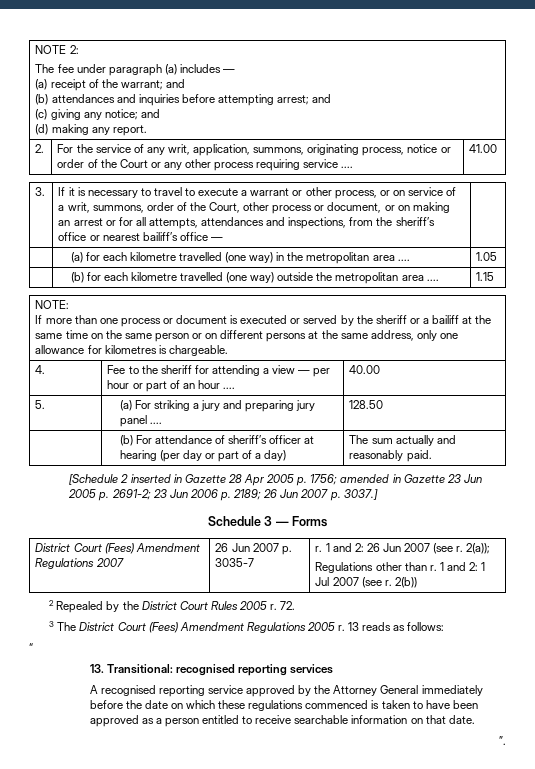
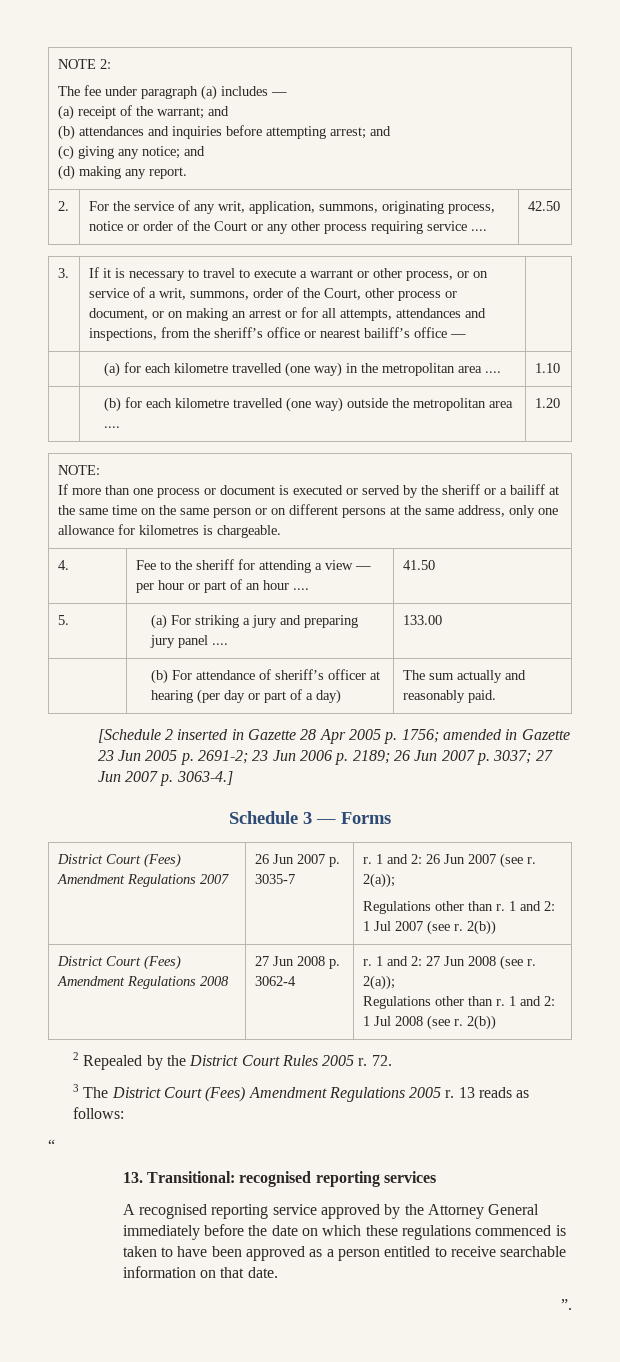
[469,144,498,153] 41.00 -> [527,201,560,211] 42.50
[476,252,498,261] 1.05 -> [534,363,560,373] 1.10
[476,272,495,281] 1.15 -> [534,398,560,408] 1.20
[349,365,381,374] 40.00 -> [402,560,435,570] 41.50
[349,400,384,409] 128.50 -> [402,615,442,625] 133.00
[343,489,378,500] 3037.] -> [493,750,553,764] [97,771,233,786] 3037; 27 Jun 2007 p. 3063-4.]
(417, 582) none -> [56,955,181,970] [56,976,229,989] [254,956,340,969] [254,976,296,986] [362,955,536,970] [362,975,395,990] [362,996,555,1009] [362,1015,496,1030] // District Court (Fees) Amendment Regulations 2008 | 27 Jun 2008 p. 3062-4 | r. 1 and 2: 27 Jun 2008 (see r. 2(a)); // Regulations other than r. 1 and 2: 1 Jul 2008 (see r. 2(b))

